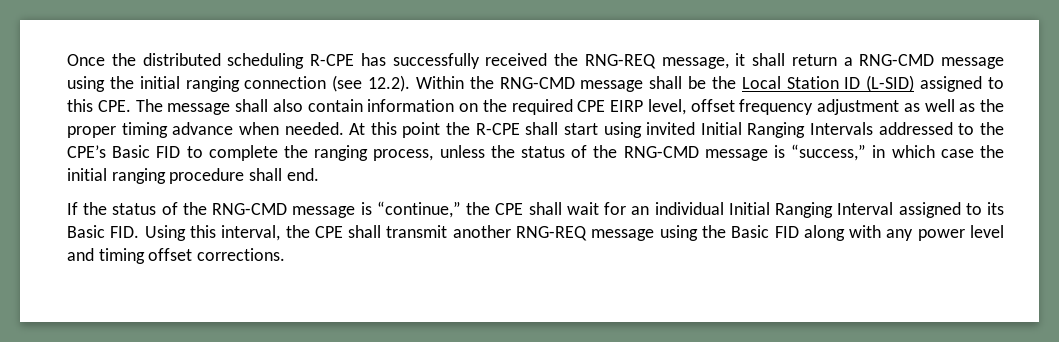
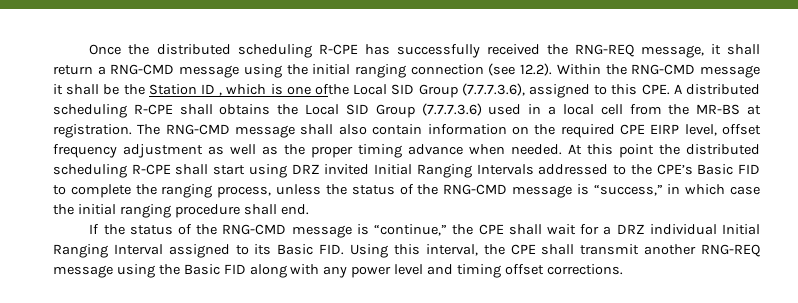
(644, 86) none -> [53,84,63,95] it
[741,76,781,89] Local -> (145, 89) none
[866,75,1005,92] [67,99,163,112] (L-SID) assigned to this CPE. The -> [219,83,761,98] [53,103,762,118] [53,124,230,138] , which is one ofthe Local SID Group (7.7.7.3.6), assigned to this CPE. A distributed scheduling R-CPE shall obtains the Local SID Group (7.7.7.3.6) used in a local cell from the MR-BS at registration. The RNG-CMD
(471, 128) none -> [686,144,760,155] [53,164,127,178] distributed scheduling
(642, 130) none -> [291,164,320,174] DRZ
[631,206,650,215] an -> [603,224,645,235] a DRZ

